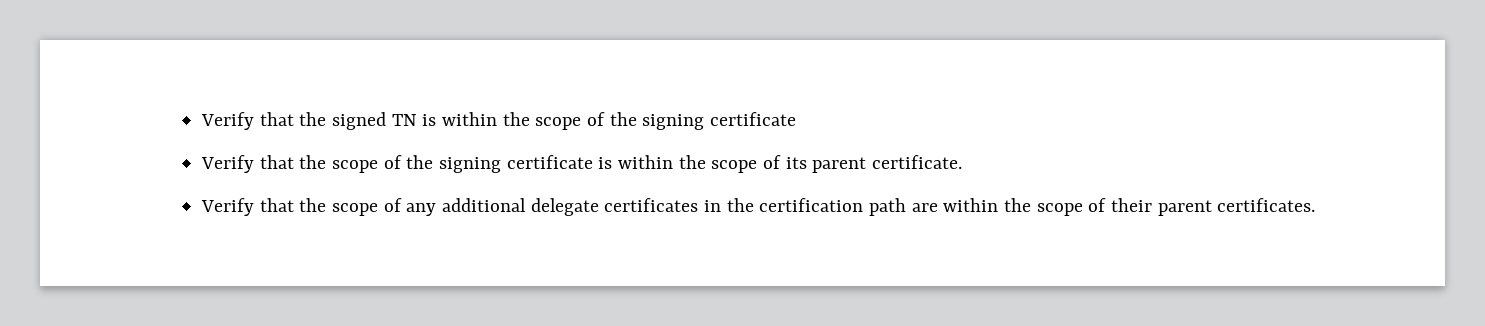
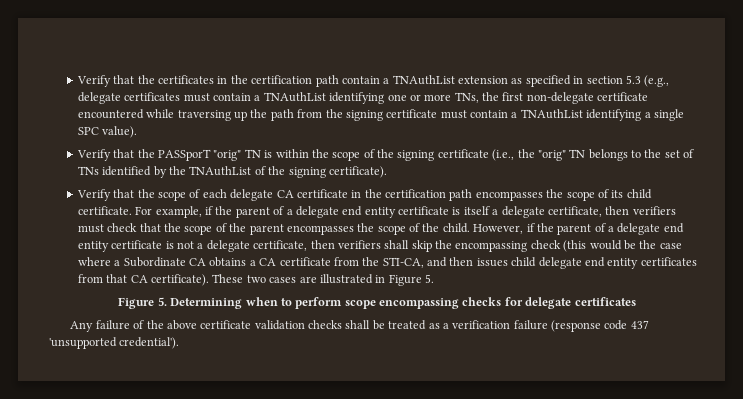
[200,112,386,130] Verify that the signed -> [76,75,670,87] [77,92,649,104] [77,109,684,121] [77,126,138,138] [76,149,242,161] Verify that the certificates in the certification path contain a TNAuthList extension as specified in section 5.3 (e.g., delegate certificates must contain a TNAuthList identifying one or more TNs, the first non-delegate certificate encountered while traversing up the path from the signing certificate must contain a TNAuthList identifying a single SPC value). // Verify that the PASSporT "orig"
[200,155,962,173] [200,198,1316,216] // Verify that the scope of the signing certificate is within the scope of its parent certificate. // Verify that the scope of any additional delegate certificates in the certification path are within the scope of their parent certificates. -> [492,149,695,161] [77,166,387,178] [76,189,652,201] [77,206,676,218] [77,223,684,235] [77,240,682,252] [77,257,697,269] [77,274,435,286] [118,297,636,309] [70,320,649,332] [49,337,180,349] (i.e., the "orig" TN belongs to the set of TNs identified by the TNAuthList of the signing certificate). // Verify that the scope of each delegate CA certificate in the certification path encompasses the scope of its child certificate. For example, if the parent of a delegate end entity certificate is itself a delegate certificate, then verifiers must check that the scope of the parent encompasses the scope of the child. However, if the parent of a delegate end entity certificate is not a delegate certificate, then verifiers shall skip the encompassing check (this would be the case where a Subordinate CA obtains a CA certificate from the STI-CA, and then issues child delegate end entity certificates from that CA certificate). These two cases are illustrated in Figure 5. // Figure 5. Determining when to perform scope encompassing checks for delegate certificates // Any failure of the above certificate validation checks shall be treated as a verification failure (response code 437 'unsupported credential').

